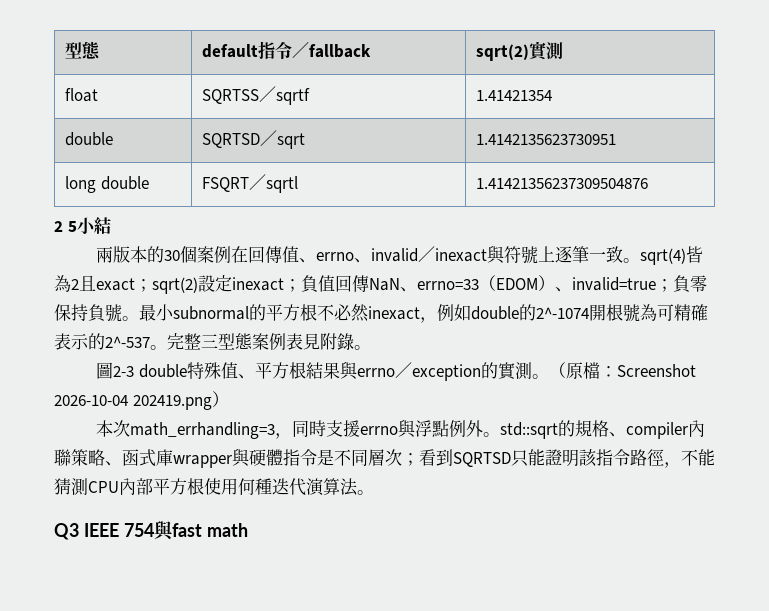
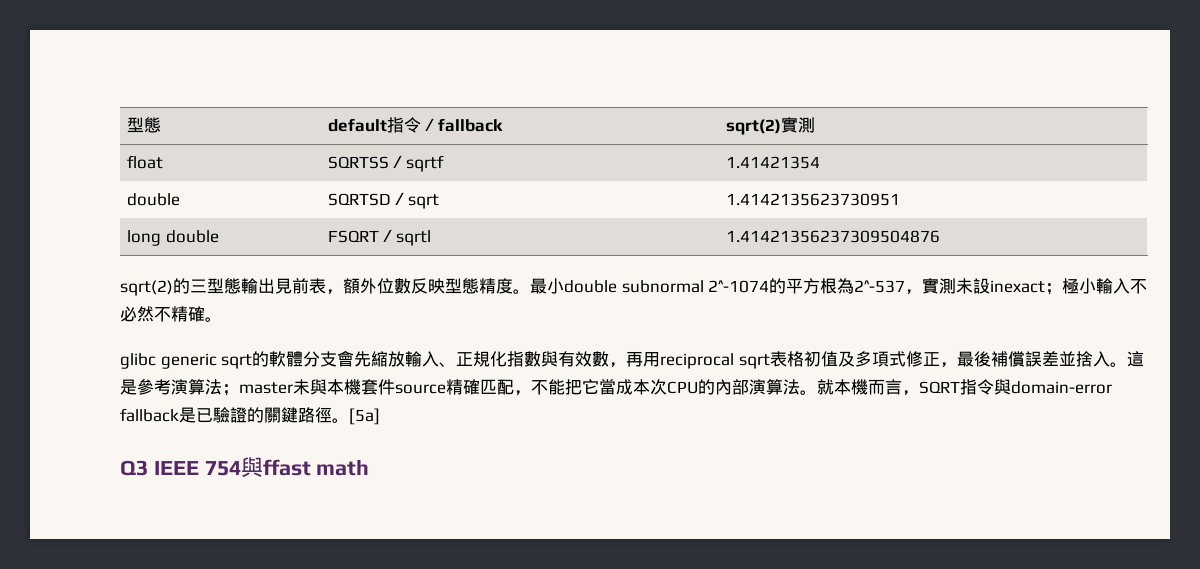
[54,217,111,234] [96,246,704,265] [54,275,707,294] [54,304,708,323] [54,333,371,350] [96,362,696,381] [54,391,229,410] [96,420,706,439] [54,449,715,468] [54,478,374,496] 2 5小結 // 兩版本的30個案例在回傳值、errno、invalid／inexact與符號上逐筆一致。sqrt(4)皆為2且exact；sqrt(2)設定inexact；負值回傳NaN、errno=33（EDOM）、invalid=true；負零保持負號。最小subnormal的平方根不必然inexact，例如double的2^-1074開根號為可精確表示的2^-537。完整三型態案例表見附錄。 // 圖2-3 double特殊值、平方根結果與errno／exception的實測。（原檔：Screenshot 2026-10-04 202419.png） // 本次math_errhandling=3，同時支援errno與浮點例外。std::sqrt的規格、compiler內聯策略、函式庫wrapper與硬體指令是不同層次；看到SQRTSD只能證明該指令路徑，不能猜測CPU內部平方根使用何種迭代演算法。 -> [120,278,1148,296] [120,306,222,322] [120,350,1144,369] [120,378,1112,396] [120,407,380,425] sqrt(2)的三型態輸出見前表，額外位數反映型態精度。最小double subnormal 2^-1074的平方根為2^-537，實測未設inexact；極小輸入不必然不精確。 // glibc generic sqrt的軟體分支會先縮放輸入、正規化指數與有效數，再用reciprocal sqrt表格初值及多項式修正，最後補償誤差並捨入。這是參考演算法；master未與本機套件source精確匹配，不能把它當成本次CPU的內部演算法。就本機而言，SQRT指令與domain-error fallback是已驗證的關鍵路徑。[5a]
[171,523,202,537] fast -> [262,459,311,476] ffast

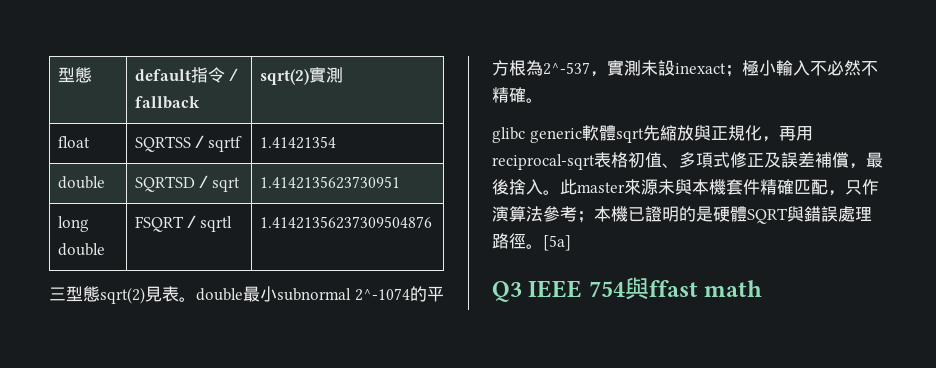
[120,278,617,296] sqrt(2)的三型態輸出見前表，額外位數反映型態精度。最小double -> [49,286,277,304] 三型態sqrt(2)見表。double最小
[221,350,770,369] sqrt的軟體分支會先縮放輸入、正規化指數與有效數，再用reciprocal sqrt -> [581,125,813,143] [492,154,595,170] 軟體sqrt先縮放與正規化，再用reciprocal-sqrt
[837,351,855,367] 及 -> [662,163,679,168] 、
[939,350,1144,368] [120,378,293,396] ，最後補償誤差並捨入。這是參考演算法；master -> [764,152,883,169] [492,179,658,195] 及誤差補償，最後捨入。此master來源
[395,384,446,394] source -> (760, 187) none
[531,379,1112,396] [120,407,298,423] 不能把它當成本次CPU的內部演算法。就本機而言，SQRT指令與domain-error fallback是已驗證的關鍵 -> [845,179,879,195] [492,205,872,224] 只作演算法參考；本機已證明的是硬體SQRT與錯誤處理

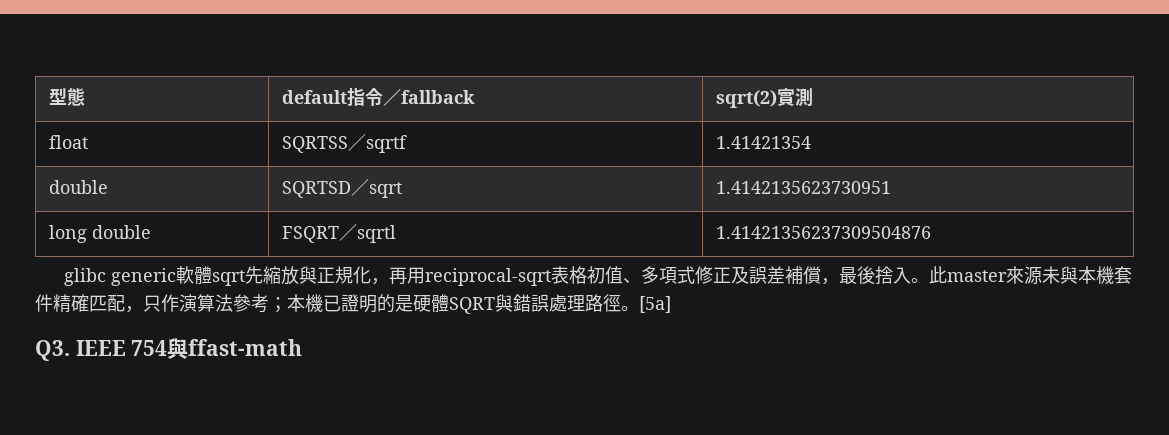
[49,286,444,304] [492,60,878,77] [492,87,543,103] // 三型態sqrt(2)見表。double最小subnormal 2^-1074的平方根為2^-537，實測未設inexact；極小輸入不必然不精確。 -> (932, 232) none
[492,281,522,302] Q3 -> [35,340,70,361] Q3.
[648,280,763,297] ffast math -> [188,339,303,356] ffast-math

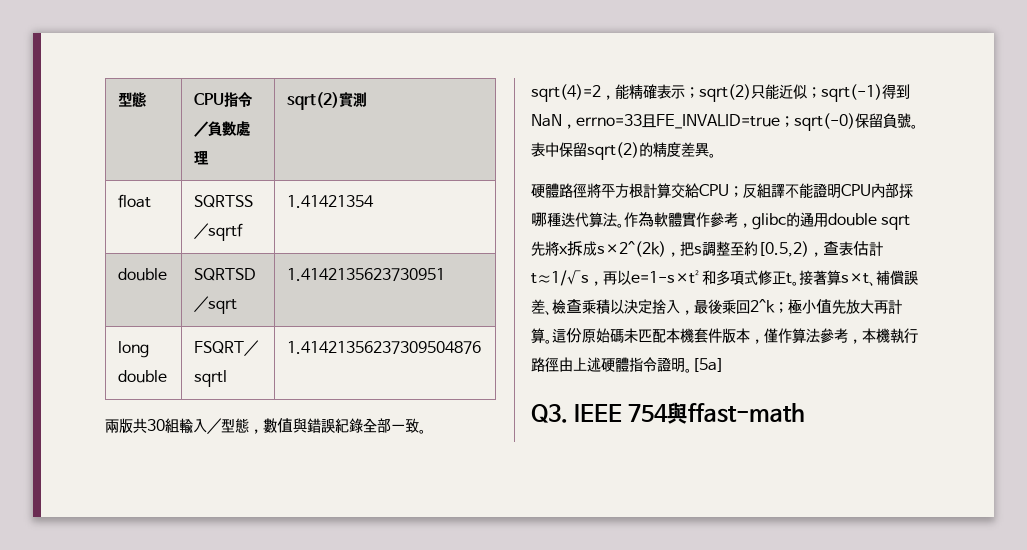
[282,87,476,107] default指令／fallback -> [193,92,253,107] [193,121,250,137] [193,151,209,165] CPU指令／負數處理
[64,266,1133,286] [35,294,621,314] glibc generic軟體sqrt先縮放與正規化，再用reciprocal-sqrt表格初值、多項式修正及誤差補償，最後捨入。此master來源未與本機套件精確匹配，只作演算法參考；本機已證明的是硬體SQRT與錯誤處理路徑 -> [105,418,426,435] [531,84,910,102] [531,113,918,131] [531,142,716,160] [531,183,913,199] [531,212,911,230] [531,241,883,257] [531,270,918,286] [531,299,902,315] [531,328,918,344] [531,357,685,372] 兩版共30組輸入／型態，數值與錯誤紀錄全部一致。sqrt(4)=2，能精確表示；sqrt(2)只能近似；sqrt(-1)得到NaN，errno=33且FE_INVALID=true；sqrt(-0)保留負號。表中保留sqrt(2)的精度差異。 // 硬體路徑將平方根計算交給CPU；反組譯不能證明CPU內部採哪種迭代算法。作為軟體實作參考，glibc的通用double sqrt先將x拆成s×2^(2k)，把s調整至約[0.5,2)，查表估計t≈1/√s，再以e=1-s×t²和多項式修正t。接著算s×t、補償誤差、檢查乘積以決定捨入，最後乘回2^k；極小值先放大再計算。這份原始碼未匹配本機套件版本，僅作算法參考，本機執行路徑由上述硬體指令證明

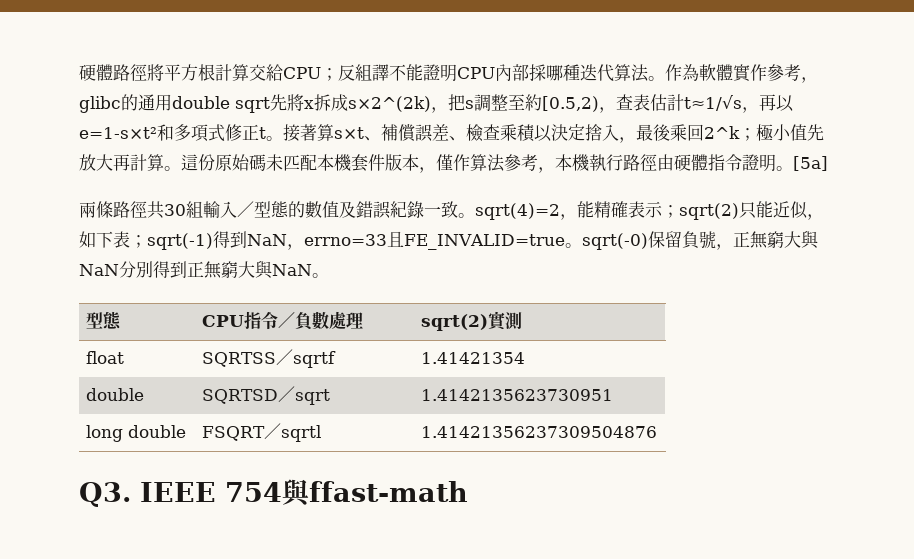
[117,92,146,107] [193,92,253,107] [193,121,250,137] [193,151,209,165] [286,92,367,110] [117,194,151,208] [193,195,253,208] [193,223,243,241] [286,195,374,208] [117,268,167,281] [193,268,256,281] [193,296,237,314] [286,268,445,281] [117,341,149,358] [117,370,167,383] [193,340,259,357] [193,370,227,387] [286,341,481,354] [105,418,426,435] [531,84,910,102] [531,113,918,131] [531,142,716,160] 型態 | CPU指令／負數處理 | sqrt(2)實測 // float | SQRTSS／sqrtf | 1.41421354 // double | SQRTSD／sqrt | 1.4142135623730951 // long double | FSQRT／sqrtl | 1.41421356237309504876 // 兩版共30組輸入／型態，數值與錯誤紀錄全部一致。sqrt(4)=2，能精確表示；sqrt(2)只能近似；sqrt(-1)得到NaN，errno=33且FE_INVALID=true；sqrt(-0)保留負號。表中保留sqrt(2)的精度差異。 // -> (79, 72) none
[573,357,601,372] 上述 -> (674, 162) none
(724, 365) none -> [79,201,824,220] [79,231,819,250] [79,261,329,279] [86,311,122,330] [202,311,364,331] [421,311,523,331] [86,351,125,364] [202,349,337,368] [421,352,526,364] [86,388,145,401] [202,386,331,405] [421,389,614,401] [86,425,187,442] [202,423,322,442] [421,426,658,438] // 兩條路徑共30組輸入／型態的數值及錯誤紀錄一致。sqrt(4)=2，能精確表示；sqrt(2)只能近似，如下表；sqrt(-1)得到NaN，errno=33且FE_INVALID=true。sqrt(-0)保留負號，正無窮大與NaN分別得到正無窮大與NaN。 // 型態 | CPU指令／負數處理 | sqrt(2)實測 // float | SQRTSS／sqrtf | 1.41421354 // double | SQRTSD／sqrt | 1.4142135623730951 // long double | FSQRT／sqrtl | 1.41421356237309504876

